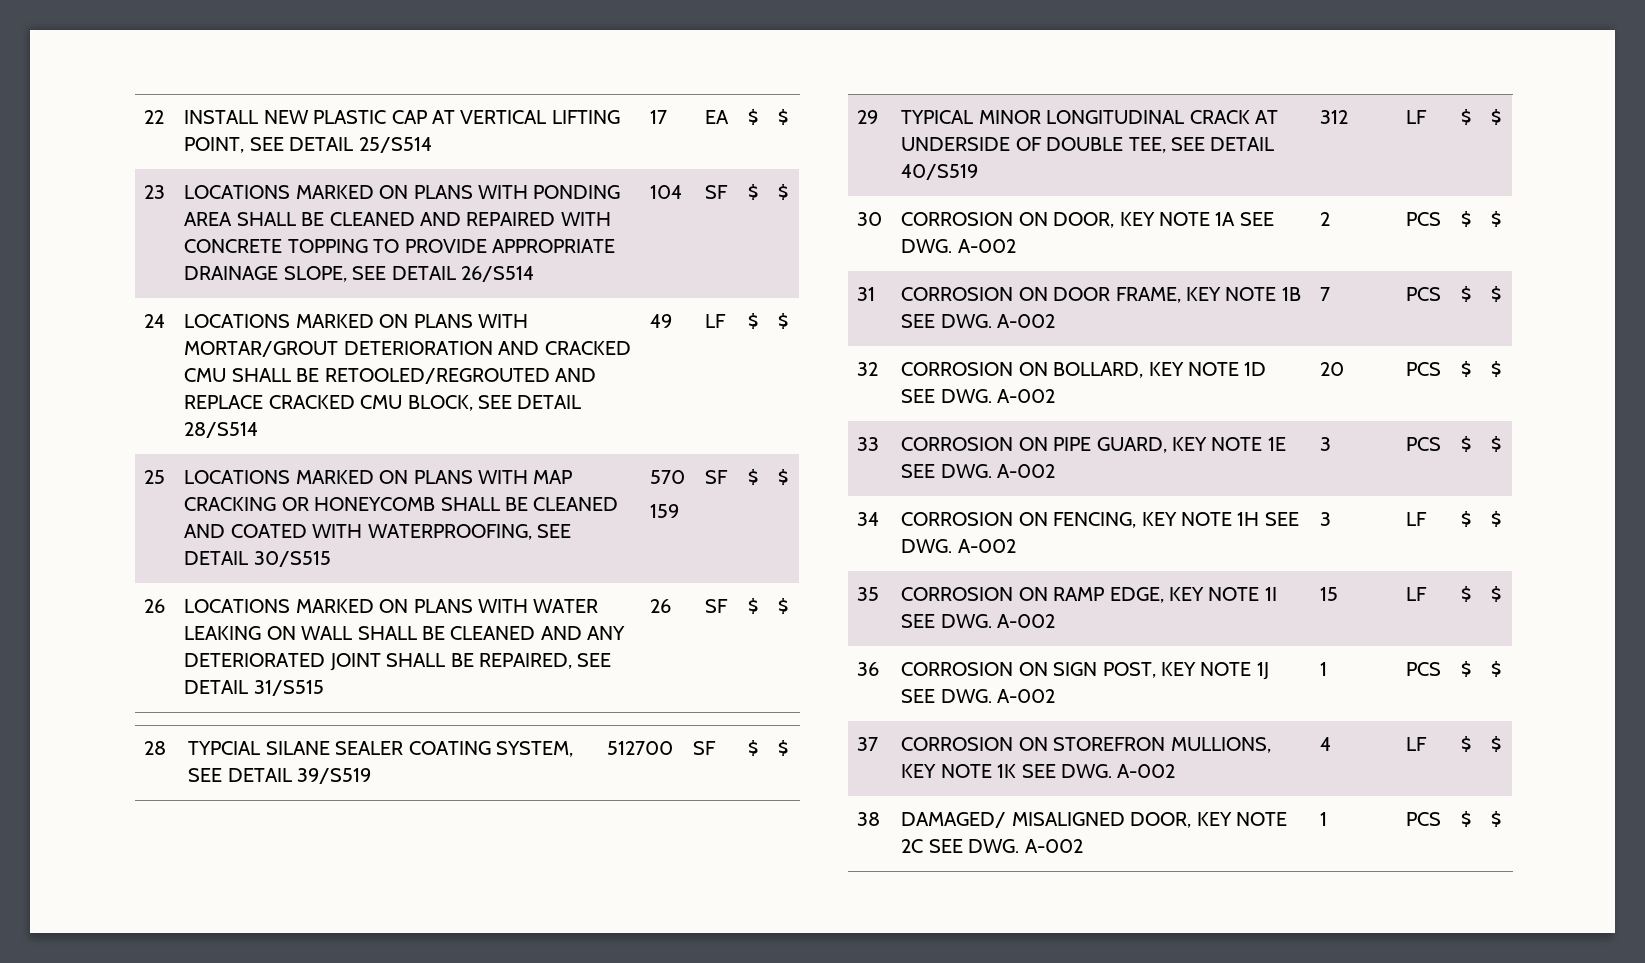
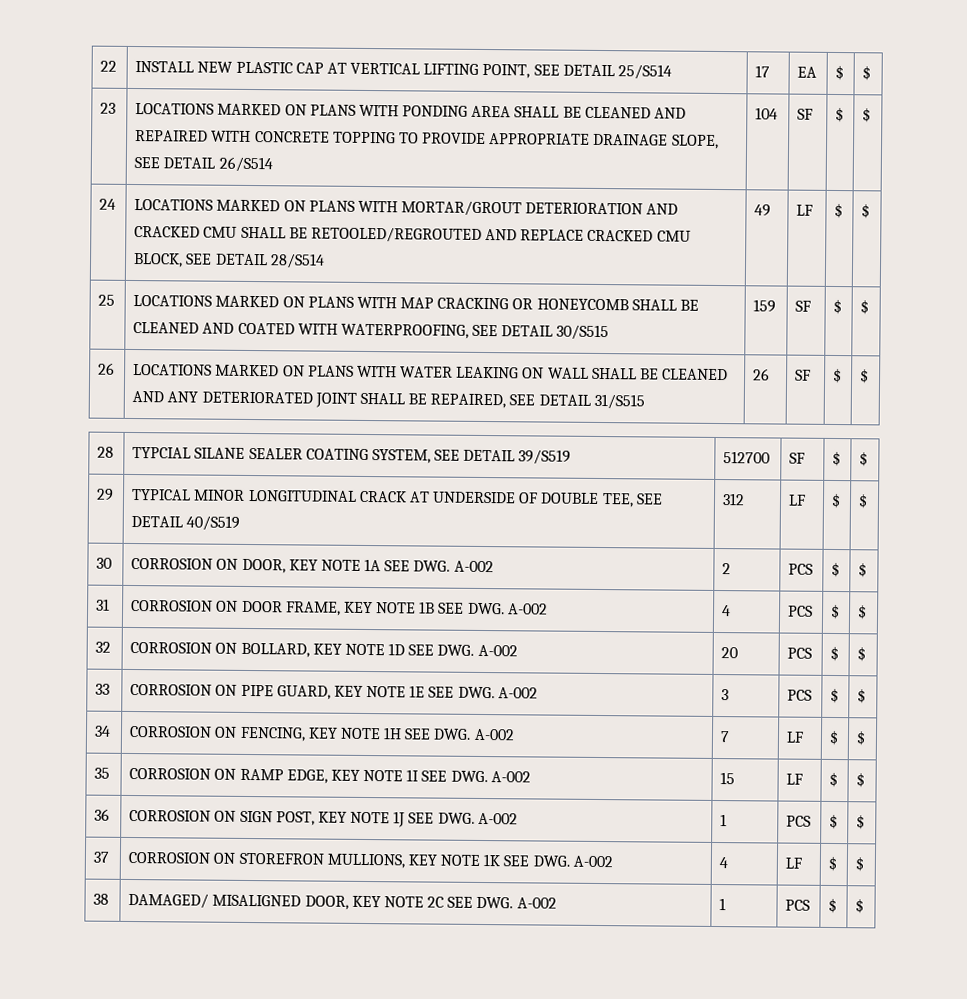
[650,470,686,484] 570 // -> (610, 332) none
[1320,287,1331,301] 7 -> [722,605,732,617] 4
[1320,512,1332,526] 3 -> [720,731,731,743] 7

